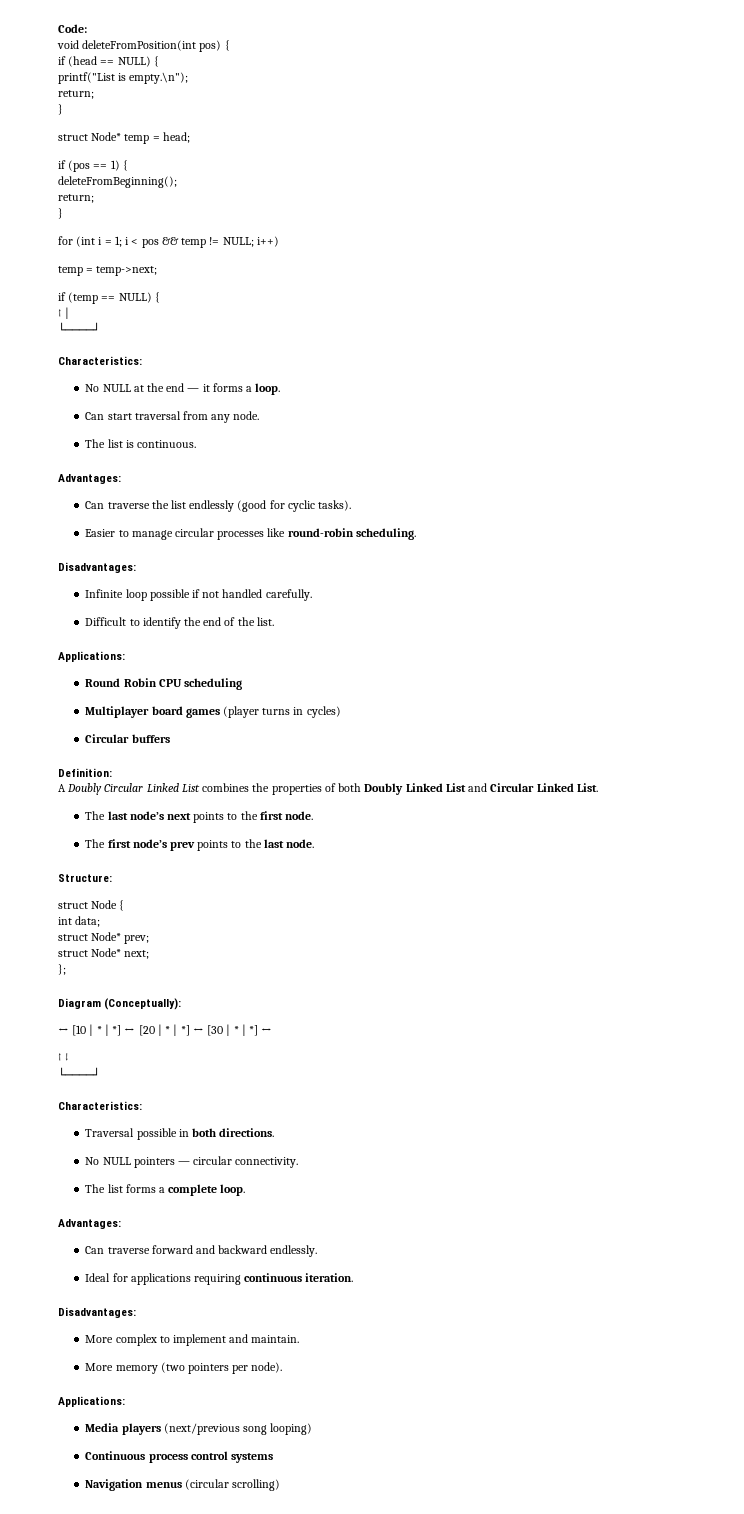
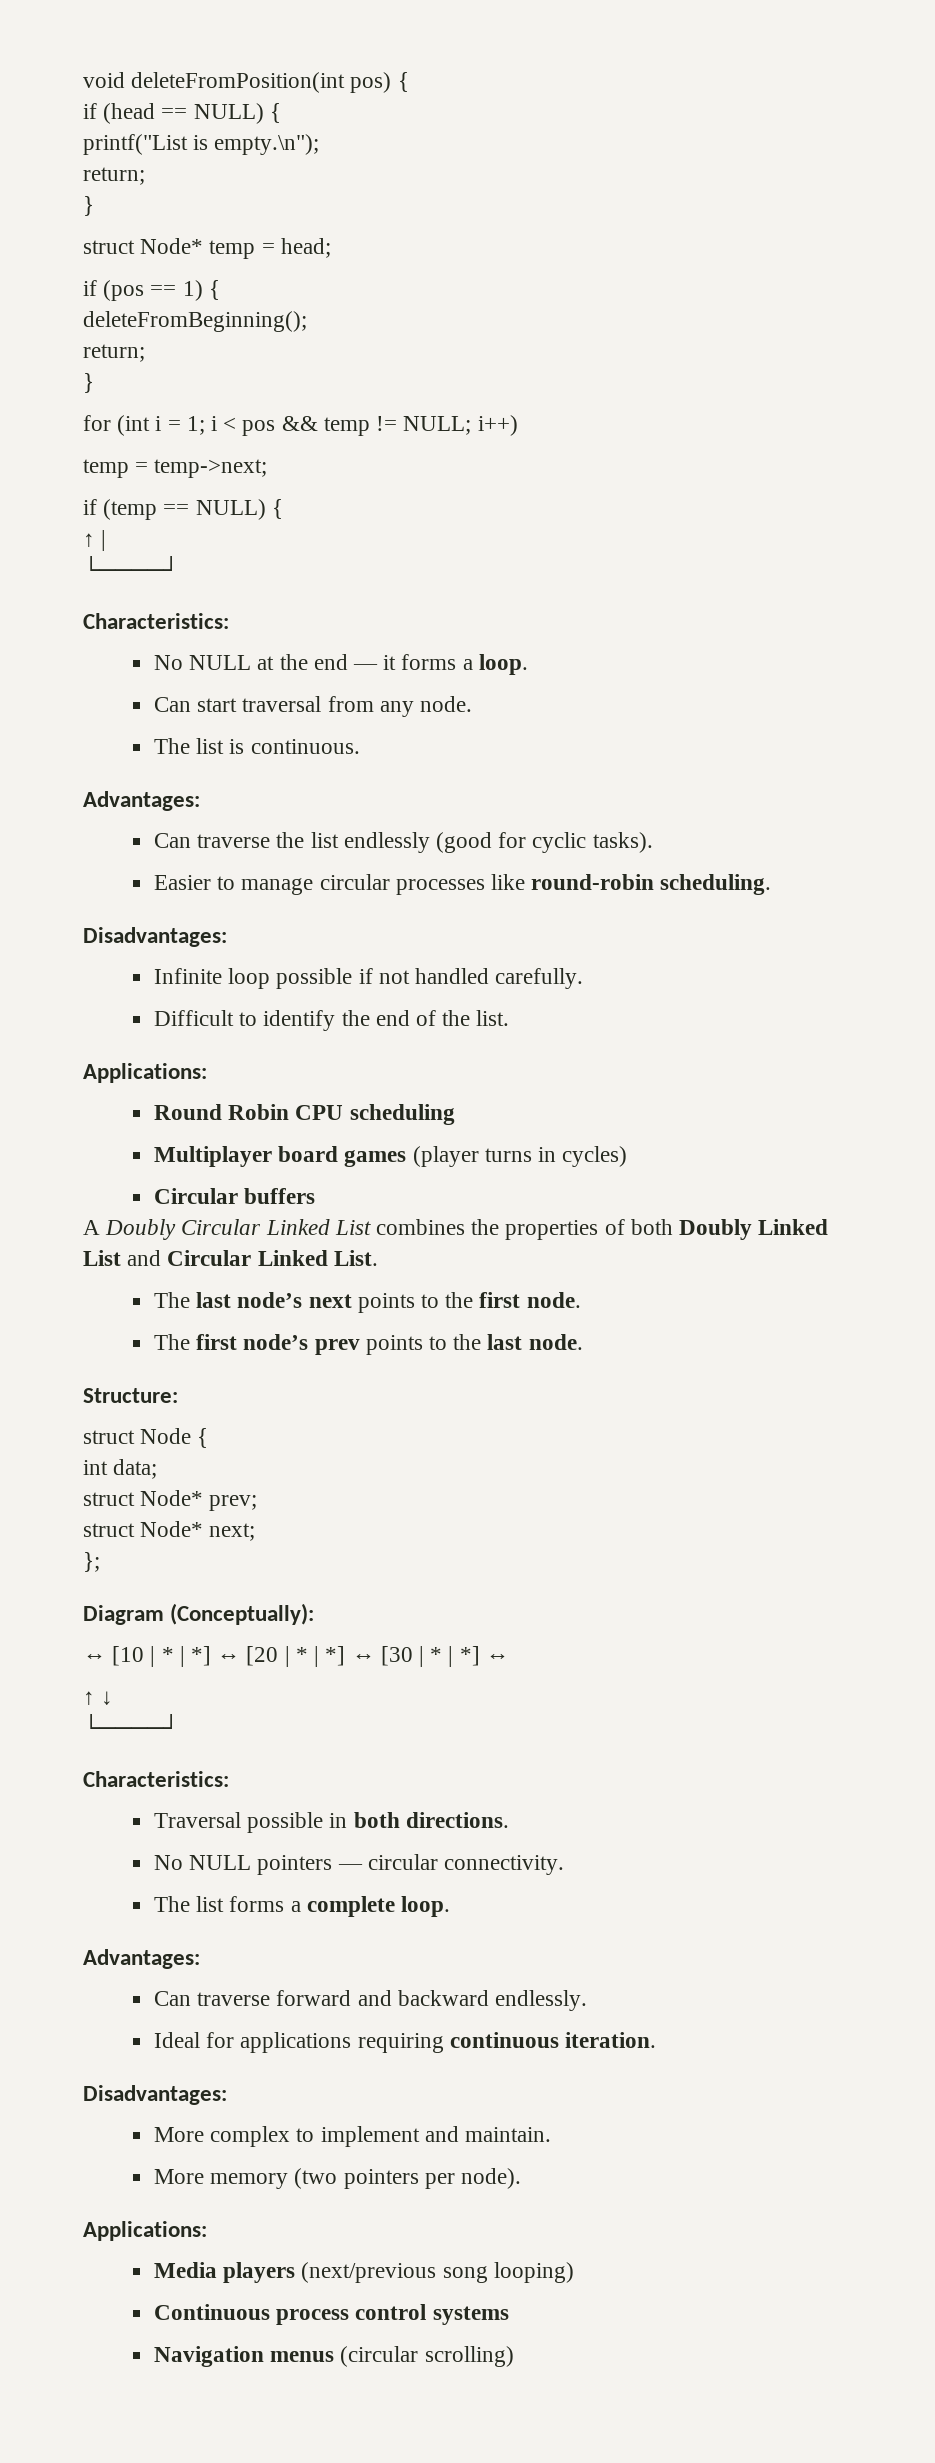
[58,24,87,33] Code: // -> (83, 80) none
[58,768,112,777] // Definition: -> (316, 1196) none

